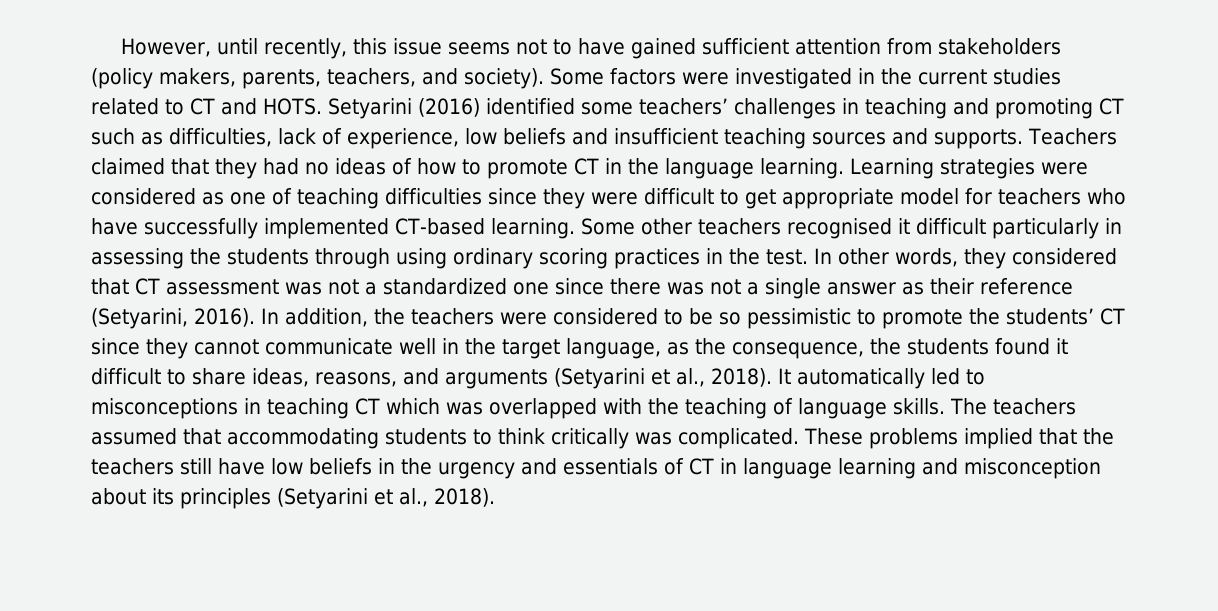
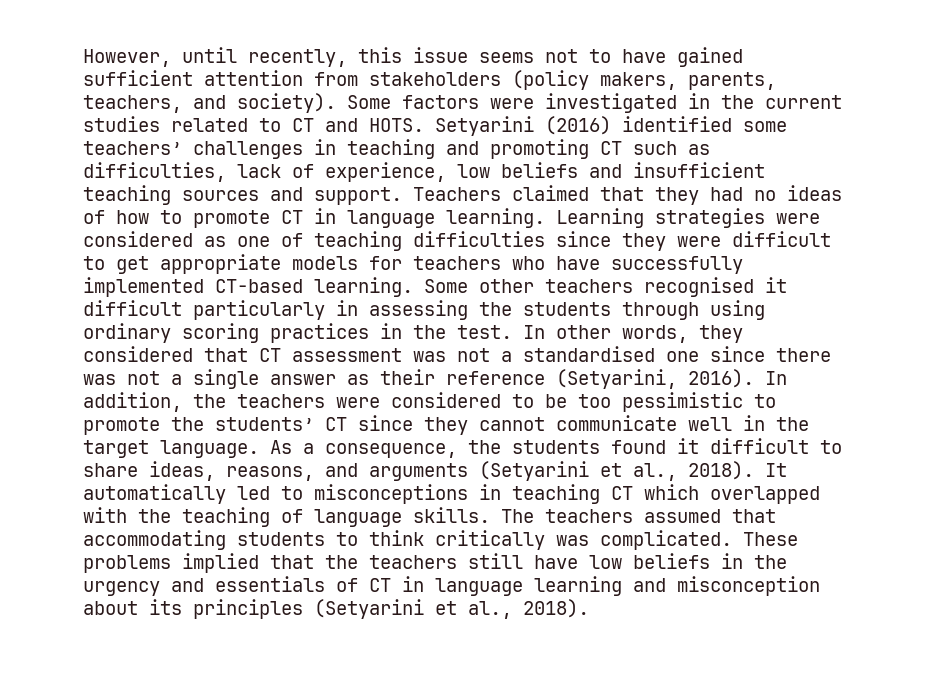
[934,129,1023,149] supports. -> [314,187,402,205] support.
[628,158,659,175] the -> (336, 216) none
[900,188,959,205] model -> [292,256,358,270] models
[383,278,507,295] standardized -> [523,346,655,362] standardised
[719,312,741,325] so -> [578,394,611,408] too
[566,338,726,359] language, as the -> [160,440,314,458] language. As a
[446,402,483,415] was -> (699, 492) none

